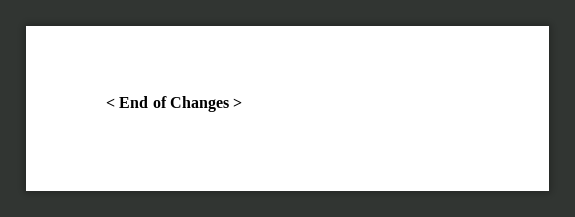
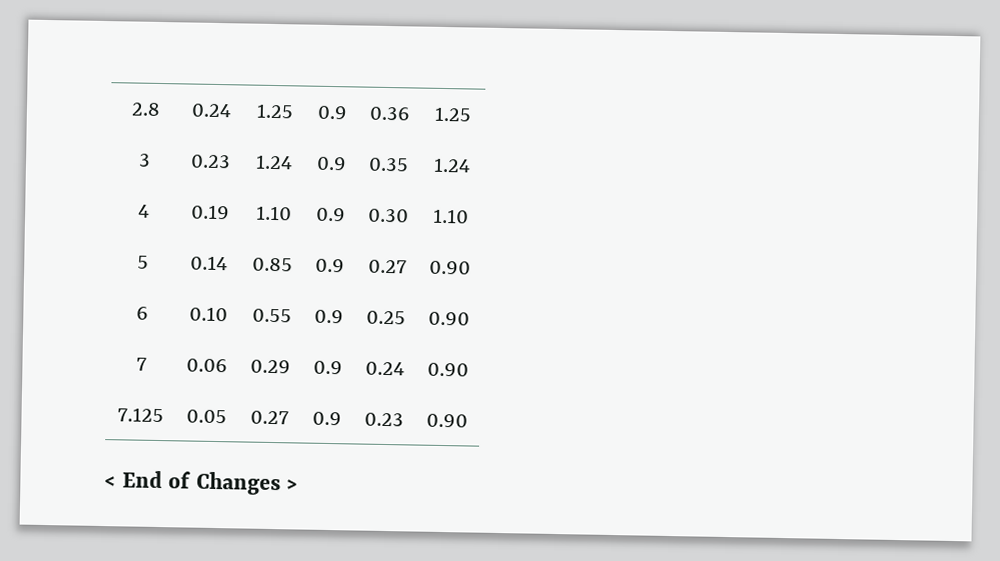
(106, 103) none -> [130,102,161,116] [191,103,232,118] [256,103,294,119] [317,105,348,120] [368,106,411,121] [433,106,472,122] [138,153,151,167] [190,154,231,169] [255,154,293,170] [316,156,347,171] [368,157,409,172] [432,157,471,173] [138,204,150,218] [190,204,230,220] [255,205,292,221] [316,207,346,222] [367,208,409,223] [433,208,469,224] [137,255,149,269] [190,255,228,271] [252,257,293,272] [315,258,345,273] [367,259,407,274] [429,260,471,275] [135,306,149,320] [188,306,228,322] [251,308,292,323] [314,309,344,324] [366,310,406,325] [428,311,470,326] [135,357,147,371] [186,358,228,373] [250,359,291,374] [313,360,343,375] [365,361,405,376] [427,362,469,377] [116,407,164,423] [185,409,227,424] [250,410,289,425] [312,411,342,426] [364,412,404,427] [426,413,468,428] 2.8 | 0.24 | 1.25 | 0.9 | 0.36 | 1.25 // 3 | 0.23 | 1.24 | 0.9 | 0.35 | 1.24 // 4 | 0.19 | 1.10 | 0.9 | 0.30 | 1.10 // 5 | 0.14 | 0.85 | 0.9 | 0.27 | 0.90 // 6 | 0.10 | 0.55 | 0.9 | 0.25 | 0.90 // 7 | 0.06 | 0.29 | 0.9 | 0.24 | 0.90 // 7.125 | 0.05 | 0.27 | 0.9 | 0.23 | 0.90 //

